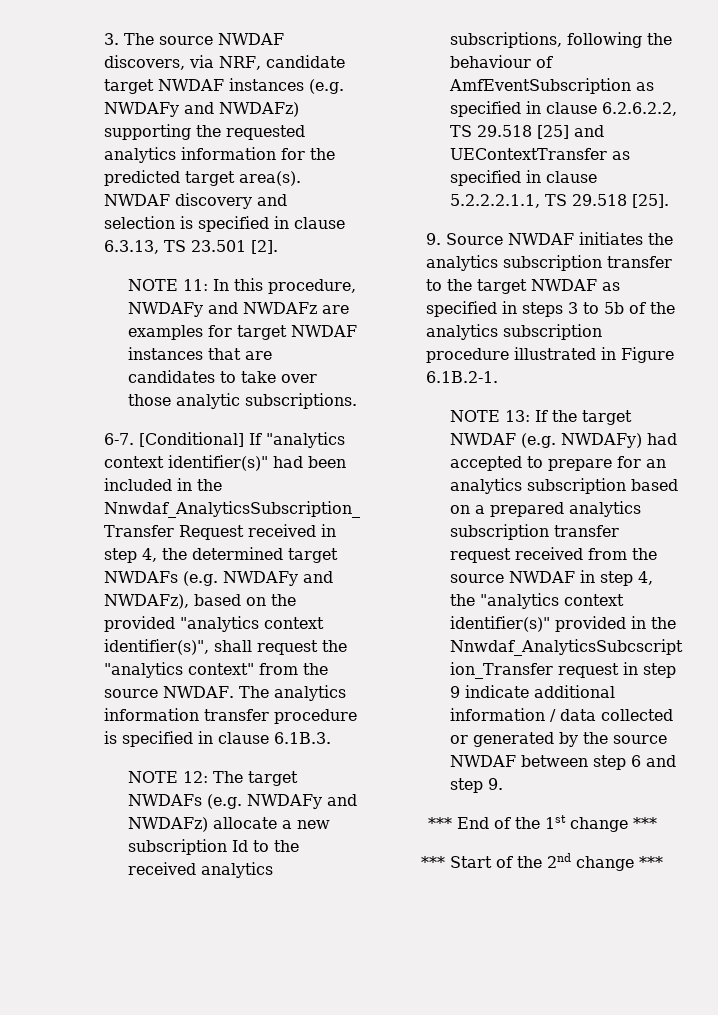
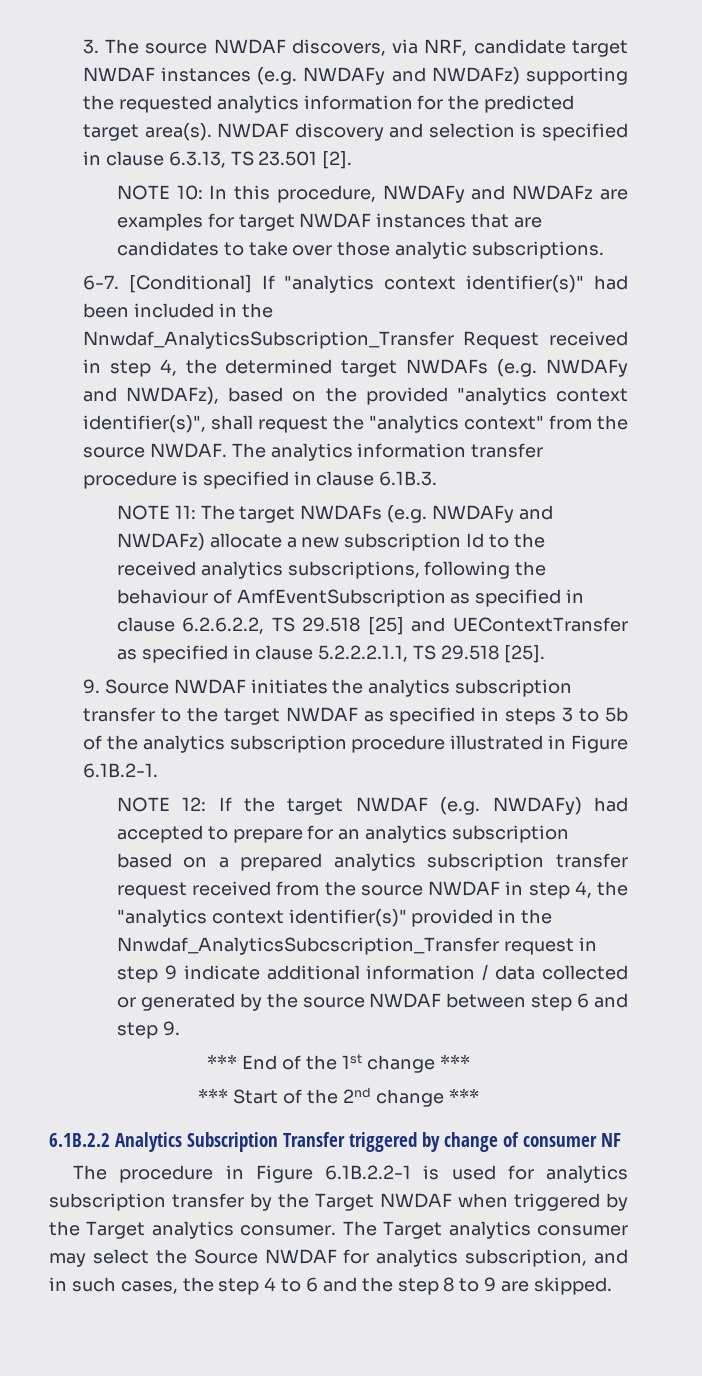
[182,279,208,291] 11: -> [176,185,203,200] 10:
[182,771,208,783] 12: -> [174,505,196,519] 11:
[504,410,530,422] 13: -> [182,797,207,811] 12:
(663, 862) none -> [49,1132,621,1152] [72,1165,628,1183] [49,1193,628,1211] [49,1221,629,1239] [49,1249,628,1267] [49,1277,612,1295] // 6.1B.2.2 Analytics Subscription Transfer triggered by change of consumer NF // The procedure in Figure 6.1B.2.2-1 is used for analytics subscription transfer by the Target NWDAF when triggered by the Target analytics consumer. The Target analytics consumer may select the Source NWDAF for analytics subscription, and in such cases, the step 4 to 6 and the step 8 to 9 are skipped.

